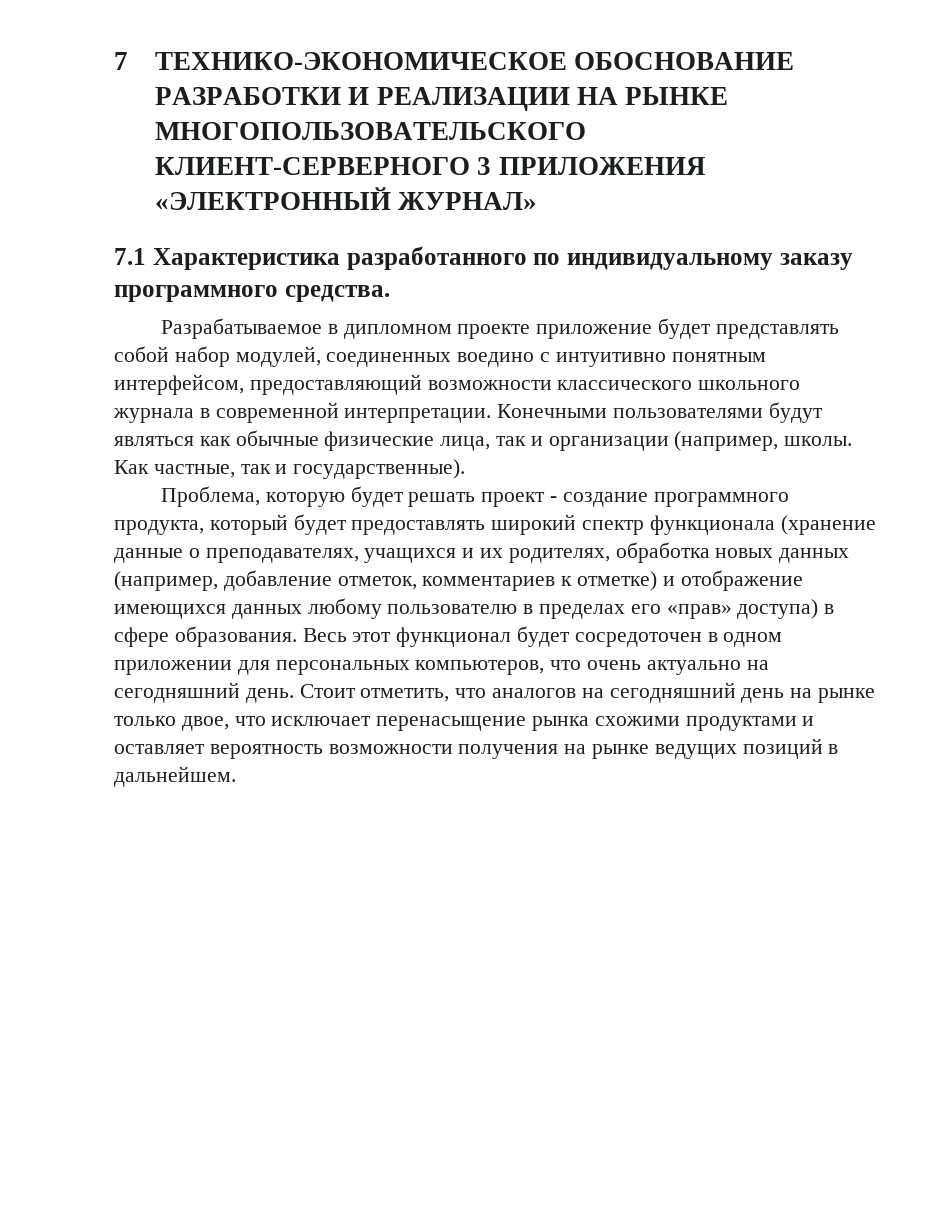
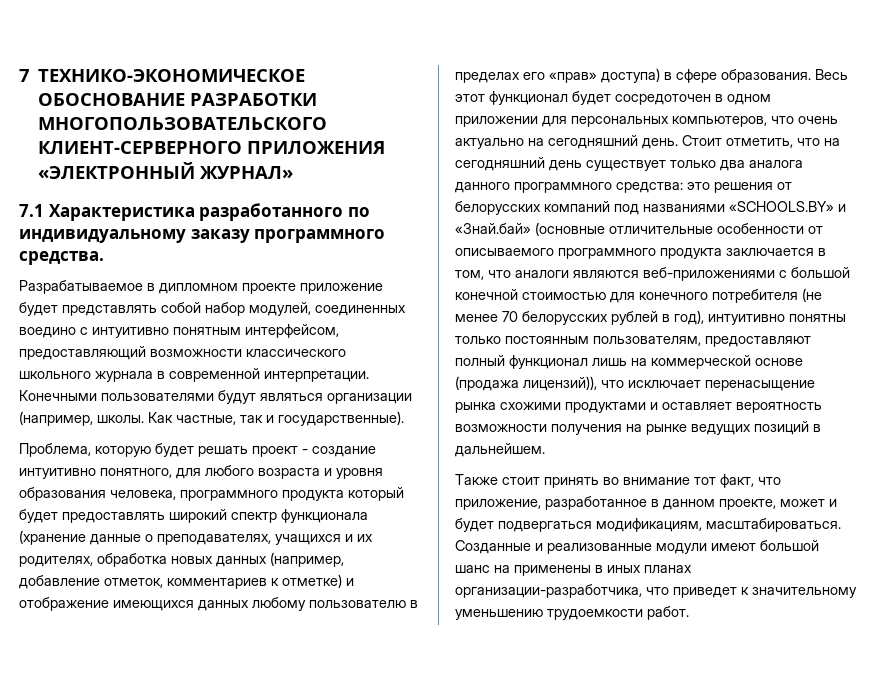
[348,87,729,111] И РЕАЛИЗАЦИИ НА РЫНКЕ -> (317, 99) none
[477,157,492,175] 3 -> (242, 147) none
[199,430,543,451] как обычные физические лица, так и -> (323, 397) none
[653,492,789,507] [114,520,204,535] программного продукта, -> [19,465,383,479] [19,487,344,501] интуитивно понятного, для любого возраста и уровня образования человека, программного продукта
[492,688,577,698] аналогов -> (820, 142) none
[790,688,876,703] [114,716,229,731] на рынке только двое, -> [586,160,803,171] [455,182,792,193] [455,201,846,215] [455,222,823,236] [455,248,826,259] [455,267,850,281] [455,288,822,303] [455,310,846,325] [455,336,811,347] [455,355,803,369] [455,376,597,391] существует только два аналога данного программного средства: это решения от белорусских компаний под названиями «SCHOOLS.BY» и «Знай.бай» (основные отличительные особенности от описываемого программного продукта заключается в том, что аналоги являются веб-приложениями с большой конечной стоимостью для конечного потребителя (не менее 70 белорусских рублей в год), интуитивно понятны только постоянным пользователям, предоставляют полный функционал лишь на коммерческой основе (продажа лицензий)),
(236, 776) none -> [455,474,781,488] [455,496,837,510] [455,518,841,532] [455,540,819,554] [455,565,692,576] [455,584,857,598] [455,606,689,620] // Также стоит принять во внимание тот факт, что приложение, разработанное в данном проекте, может и будет подвергаться модификациям, масштабироваться. Созданные и реализованные модули имеют большой шанс на применены в иных планах организации-разработчика, что приведет к значительному уменьшению трудоемкости работ.

